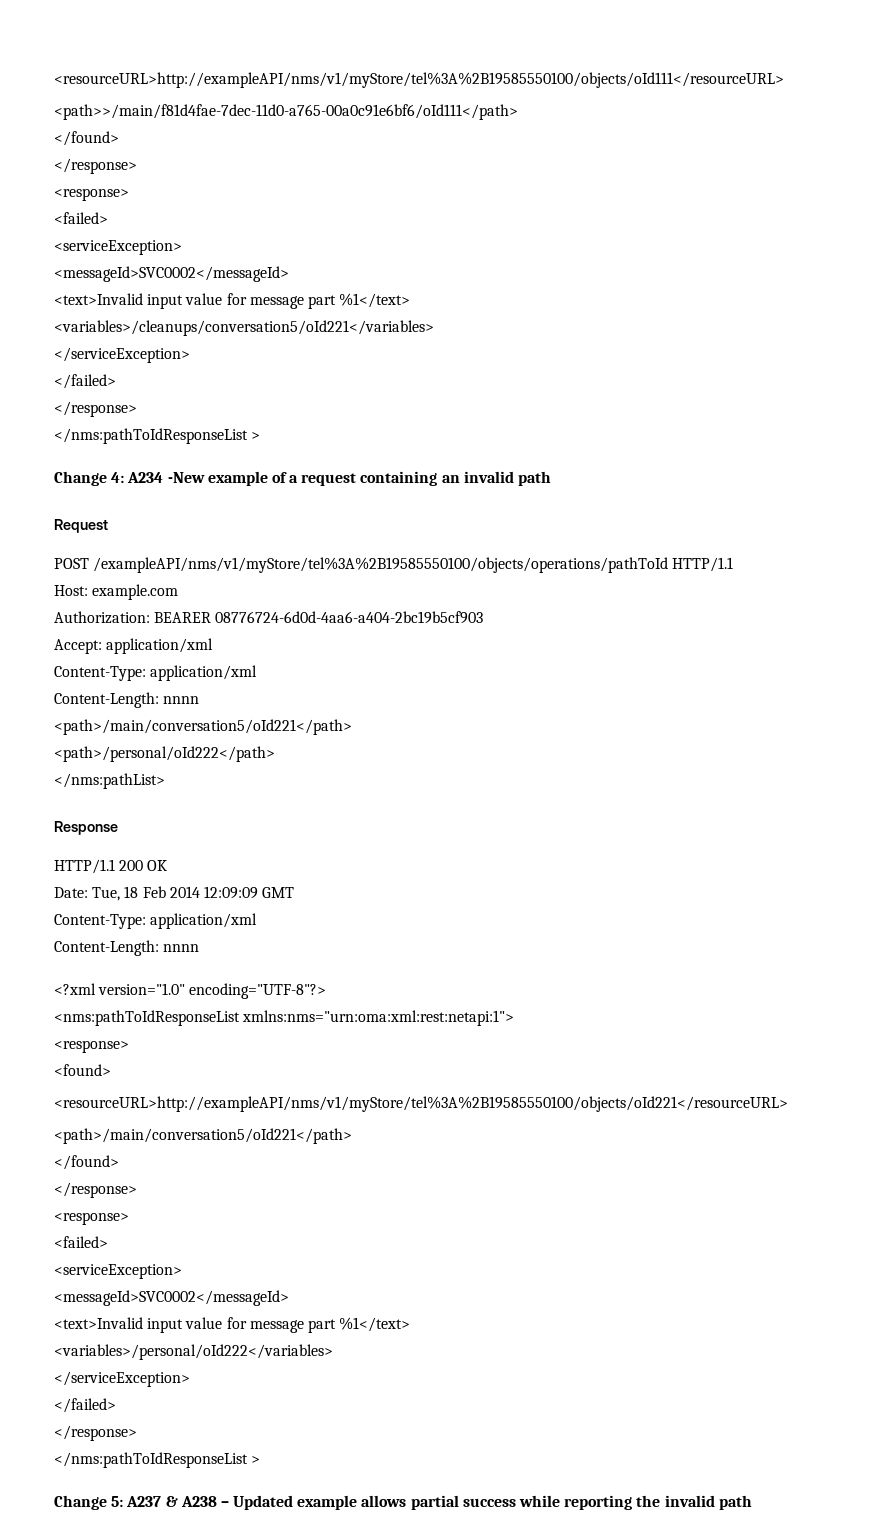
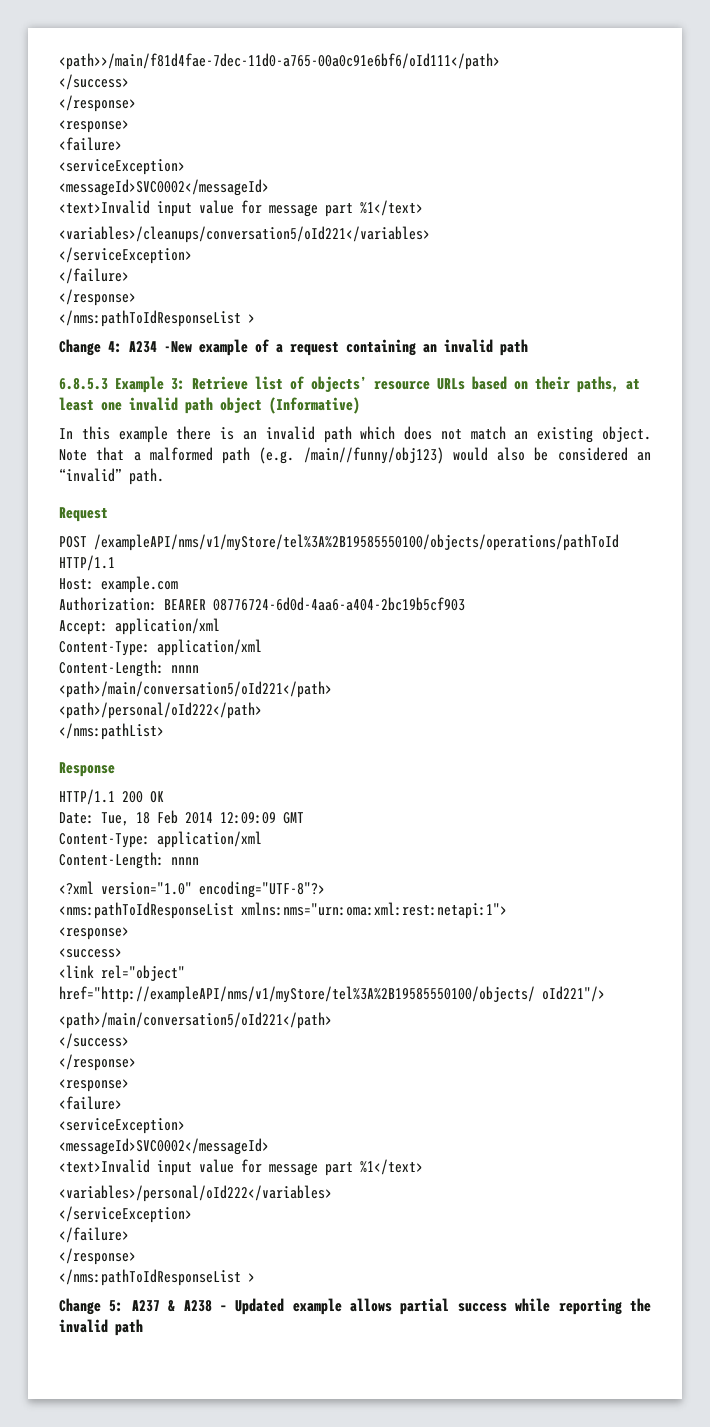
[54,72,784,88] <resourceURL>http://exampleAPI/nms/v1/myStore/tel%3A%2B19585550100/objects/oId111</resourceURL> // -> (59, 61) none
[54,131,119,146] [54,158,137,174] [54,188,129,201] [54,212,108,224] </found> // </response> // <response> // <failed> -> [59,74,129,90] [59,95,136,112] [59,120,129,133] [59,137,122,151] </success> // </response> // <response> // <failure>
[54,374,116,389] </failed> -> [59,268,129,284] </failure>
(552, 478) none -> [59,376,640,393] [59,397,360,414] [59,426,651,443] [59,447,651,464] [59,468,164,485] // 6.8.5.3 Example 3: Retrieve list of objects’ resource URLs based on their paths, at least one invalid path object (Informative) // In this example there is an invalid path which does not match an existing object. Note that a malformed path (e.g. /main//funny/obj123) would also be considered an “invalid” path.
[54,1064,111,1076] [54,1096,788,1112] [54,1128,352,1144] [54,1155,119,1170] [54,1182,137,1198] [54,1212,129,1225] [54,1236,108,1248] <found> // <resourceURL>http://exampleAPI/nms/v1/myStore/tel%3A%2B19585550100/objects/oId221</resourceURL> // <path>/main/conversation5/oId221</path> // </found> // </response> // <response> // <failed> -> [59,948,122,958] [59,965,185,981] [59,986,605,1003] [59,1012,332,1029] [59,1033,129,1049] [59,1054,136,1071] [59,1079,129,1092] [59,1096,122,1110] <success> // <link rel="object" href="http://exampleAPI/nms/v1/myStore/tel%3A%2B19585550100/objects/ oId221"/> // <path>/main/conversation5/oId221</path> // </success> // </response> // <response> // <failure>
[54,1398,116,1413] </failed> -> [59,1227,129,1243] </failure>

